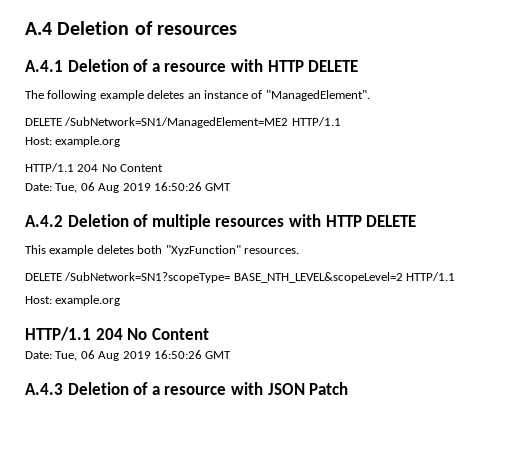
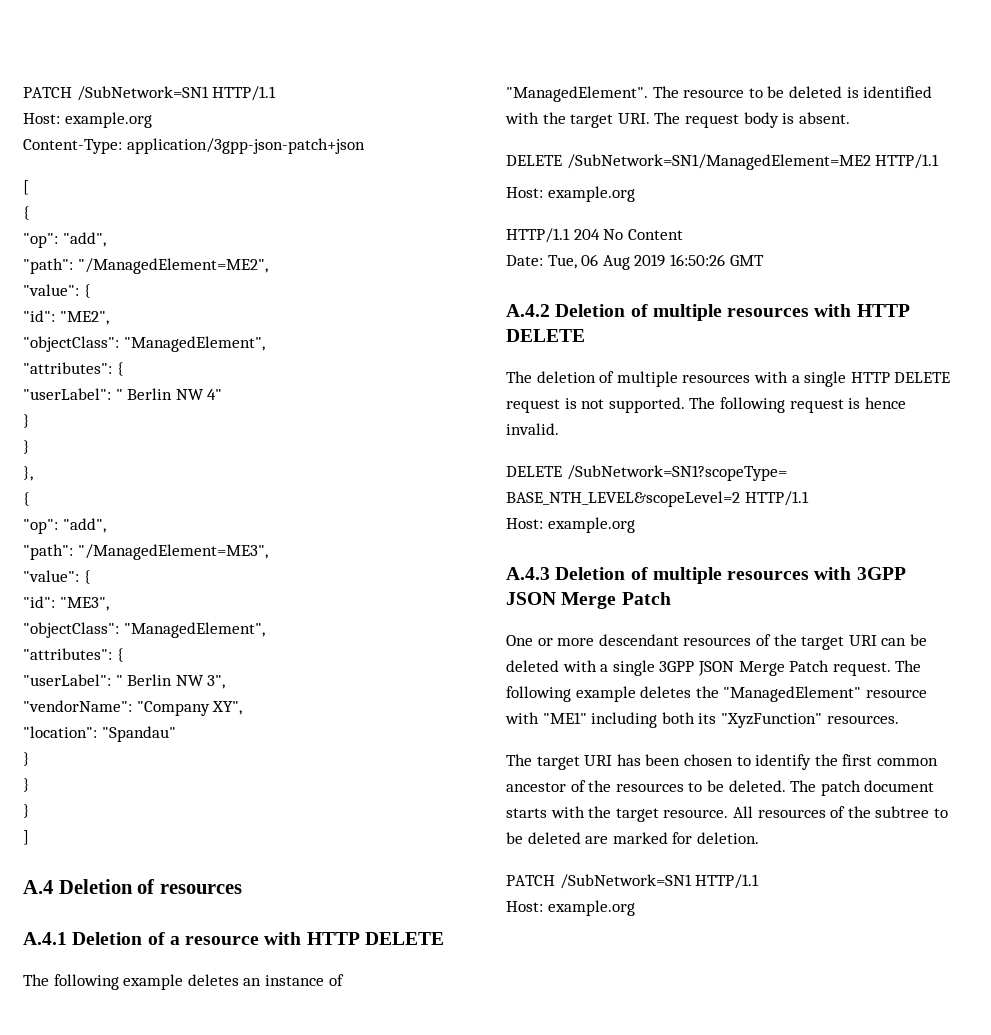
(25, 28) none -> [23,86,277,101] [23,112,152,128] [23,138,365,154] [23,180,29,195] [23,206,30,220] [23,232,106,248] [23,258,268,274] [23,284,91,298] [23,310,109,325] [23,336,265,352] [23,362,124,376] [23,388,223,400] [23,414,30,428] [23,440,30,454] [23,466,33,481] [23,492,30,506] [23,518,106,534] [23,544,268,560] [23,570,91,584] [23,596,109,611] [23,622,265,638] [23,648,124,662] [23,674,226,689] [23,700,243,716] [23,726,176,742] [23,752,30,766] [23,778,30,792] [23,804,30,818] [23,830,29,845] PATCH /SubNetwork=SN1 HTTP/1.1 // Host: example.org // Content-Type: application/3gpp-json-patch+json // [ // { // "op": "add", // "path": "/ManagedElement=ME2", // "value": { // "id": "ME2", // "objectClass": "ManagedElement", // "attributes": { // "userLabel": " Berlin NW 4" // } // } // }, // { // "op": "add", // "path": "/ManagedElement=ME3", // "value": { // "id": "ME3", // "objectClass": "ManagedElement", // "attributes": { // "userLabel": " Berlin NW 3", // "vendorName": "Company XY", // "location": "Spandau" // } // } // } // ] //
(370, 95) none -> [652,86,933,98] [505,112,850,128] The resource to be deleted is identified with the target URI. The request body is absent.
[25,245,299,256] This example deletes both "XyzFunction" resources. -> [506,371,951,387] [506,397,906,413] [506,423,559,435] The deletion of multiple resources with a single HTTP DELETE request is not supported. The following request is hence invalid.
[25,327,209,341] [25,350,232,361] [25,382,349,395] HTTP/1.1 204 No Content // Date: Tue, 06 Aug 2019 16:50:26 GMT // A.4.3 Deletion of a resource with JSON Patch -> [506,567,906,584] [506,592,671,609] [506,634,927,650] [506,660,922,676] [506,686,927,702] [505,712,899,728] [506,754,938,770] [506,780,935,796] [506,806,948,822] [506,832,759,844] [506,874,760,889] [506,900,635,916] A.4.3 Deletion of multiple resources with 3GPP JSON Merge Patch // One or more descendant resources of the target URI can be deleted with a single 3GPP JSON Merge Patch request. The following example deletes the "ManagedElement" resource with "ME1" including both its "XyzFunction" resources. // The target URI has been chosen to identify the first common ancestor of the resources to be deleted. The patch document starts with the target resource. All resources of the subtree to be deleted are marked for deletion. // PATCH /SubNetwork=SN1 HTTP/1.1 // Host: example.org

